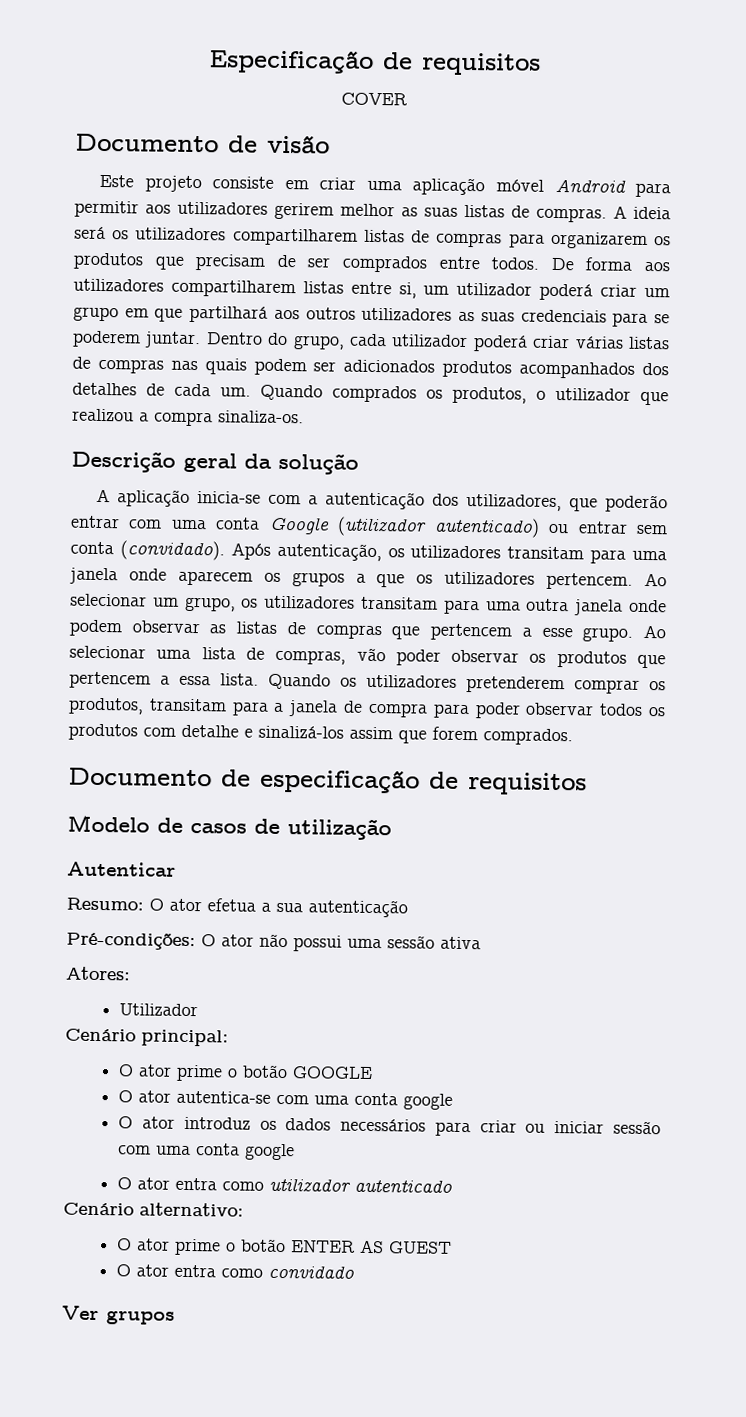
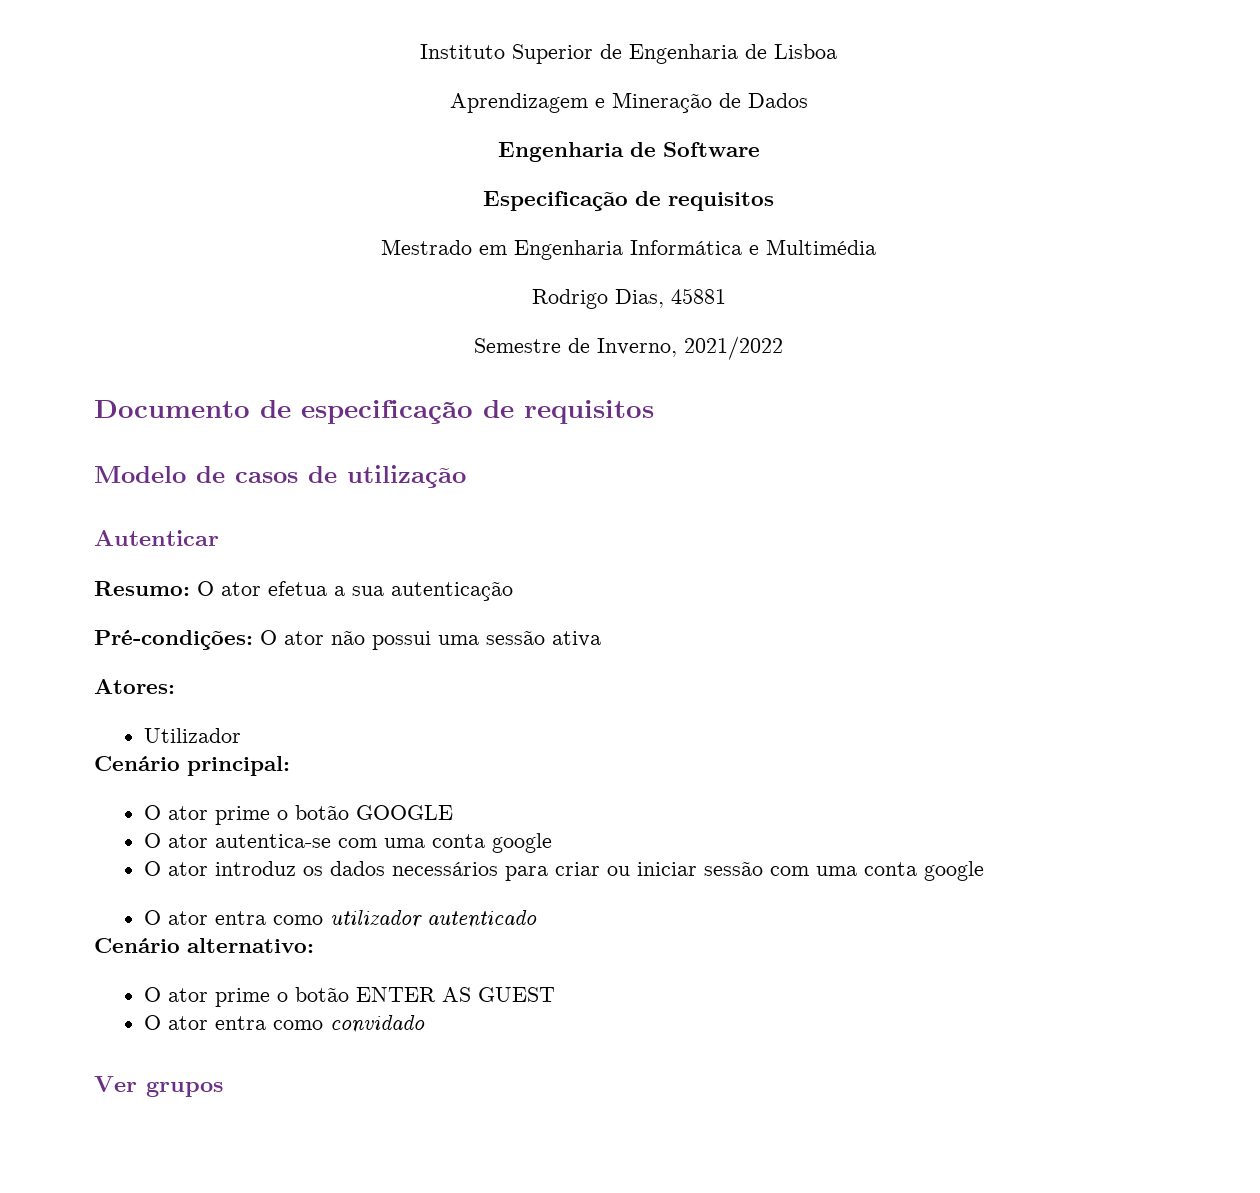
[207,49,541,76] [340,92,408,106] [75,133,330,154] [99,174,671,198] [74,200,671,223] [74,226,671,249] [73,252,671,273] [73,278,671,301] [73,305,671,328] [72,330,670,352] [72,356,670,379] [72,382,669,406] [72,408,304,427] [71,450,359,475] [96,488,668,513] [70,515,669,538] [70,540,667,564] [69,567,667,590] [70,593,667,616] [69,619,667,642] [69,645,666,669] [69,671,666,694] [68,697,666,719] [68,723,573,746] Especificação de requisitos // COVER // Documento de visão // Este projeto consiste em criar uma aplicação móvel Android para permitir aos utilizadores gerirem melhor as suas listas de compras. A ideia será os utilizadores compartilharem listas de compras para organizarem os produtos que precisam de ser comprados entre todos. De forma aos utilizadores compartilharem listas entre si, um utilizador poderá criar um grupo em que partilhará aos outros utilizadores as suas credenciais para se poderem juntar. Dentro do grupo, cada utilizador poderá criar várias listas de compras nas quais podem ser adicionados produtos acompanhados dos detalhes de cada um. Quando comprados os produtos, o utilizador que realizou a compra sinaliza-os. // Descrição geral da solução // A aplicação inicia-se com a autenticação dos utilizadores, que poderão entrar com uma conta Google (utilizador autenticado) ou entrar sem conta (convidado). Após autenticação, os utilizadores transitam para uma janela onde aparecem os grupos a que os utilizadores pertencem. Ao selecionar um grupo, os utilizadores transitam para uma outra janela onde podem observar as listas de compras que pertencem a esse grupo. Ao selecionar uma lista de compras, vão poder observar os produtos que pertencem a essa lista. Quando os utilizadores pretenderem comprar os produtos, transitam para a janela de compra para poder observar todos os produtos com detalhe e sinalizá-los assim que forem comprados. -> [420,44,837,64] [449,92,808,113] [497,142,760,162] [483,191,774,211] [381,239,876,260] [531,288,726,309] [474,336,783,360] Instituto Superior de Engenharia de Lisboa // Aprendizagem e Mineração de Dados // Engenharia de Software // Especificação de requisitos // Mestrado em Engenharia Informática e Multimédia // Rodrigo Dias, 45881 // Semestre de Inverno, 2021/2022

